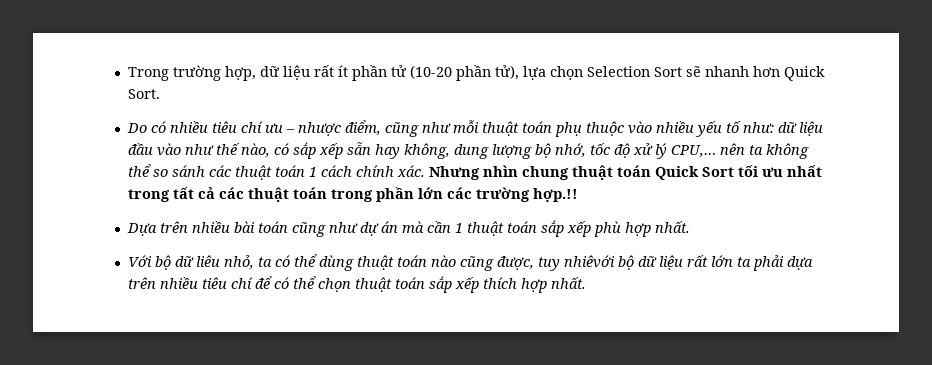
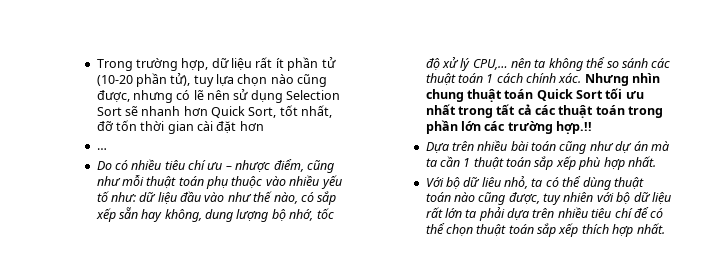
(519, 72) none -> [193,75,214,87] tuy
(583, 73) none -> [270,74,328,87] [96,89,283,103] nào cũng được, nhưng có lẽ nên sử dụng
[127,89,160,99] Sort. -> [248,105,333,118] [96,120,264,134] [96,148,107,150] Sort, tốt nhất, đỡ tốn thời gian cài đặt hơn // …
(424, 227) none -> [425,158,437,167] ta
[563,255,615,268] nhiêvới -> [563,192,614,202] nhiên với

